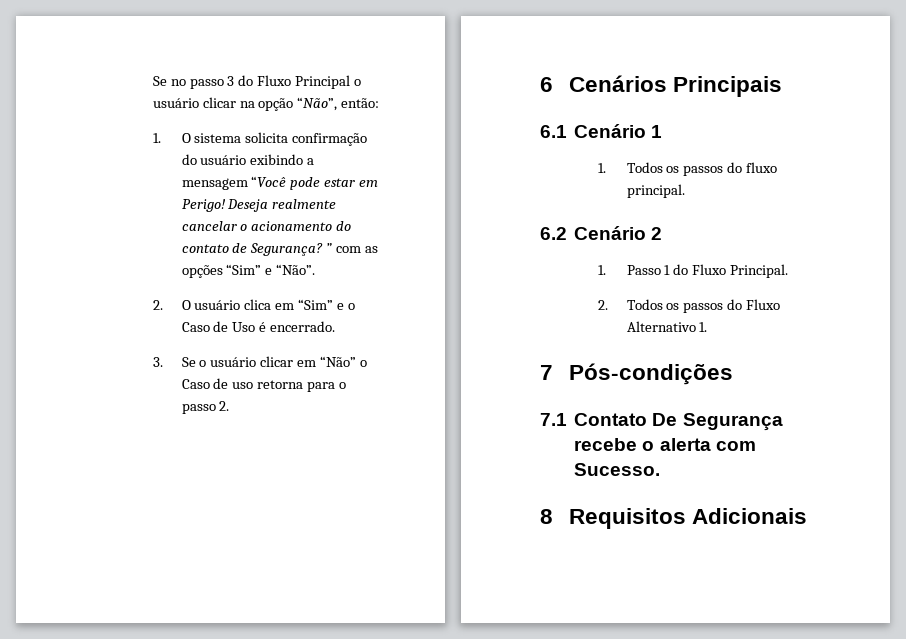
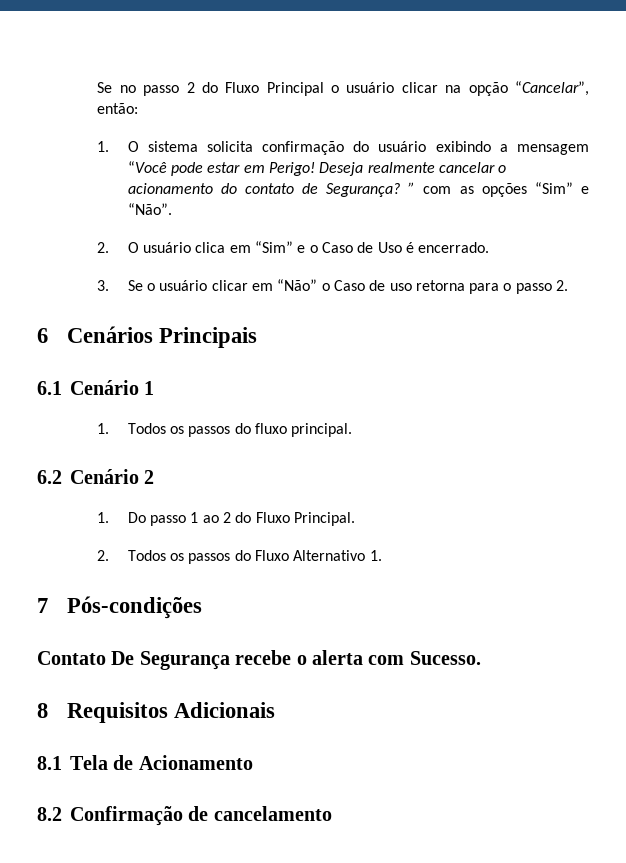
[227,76,235,86] 3 -> [186,82,195,93] 2
[297,97,338,111] “Não”, -> [514,81,589,96] “Cancelar”,
[626,265,671,275] Passo 1 -> [127,512,231,526] Do passo 1 ao 2
[540,413,567,426] 7.1 -> (203, 607) none
(807, 516) none -> [37,755,253,770] [37,806,332,826] // 8.1 Tela de Acionamento // 8.2 Confirmação de cancelamento

